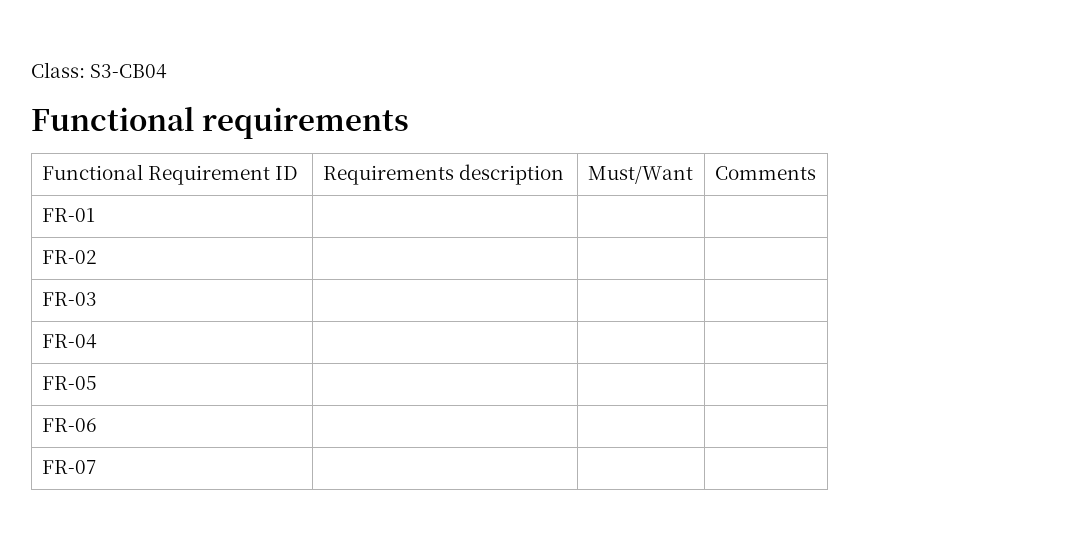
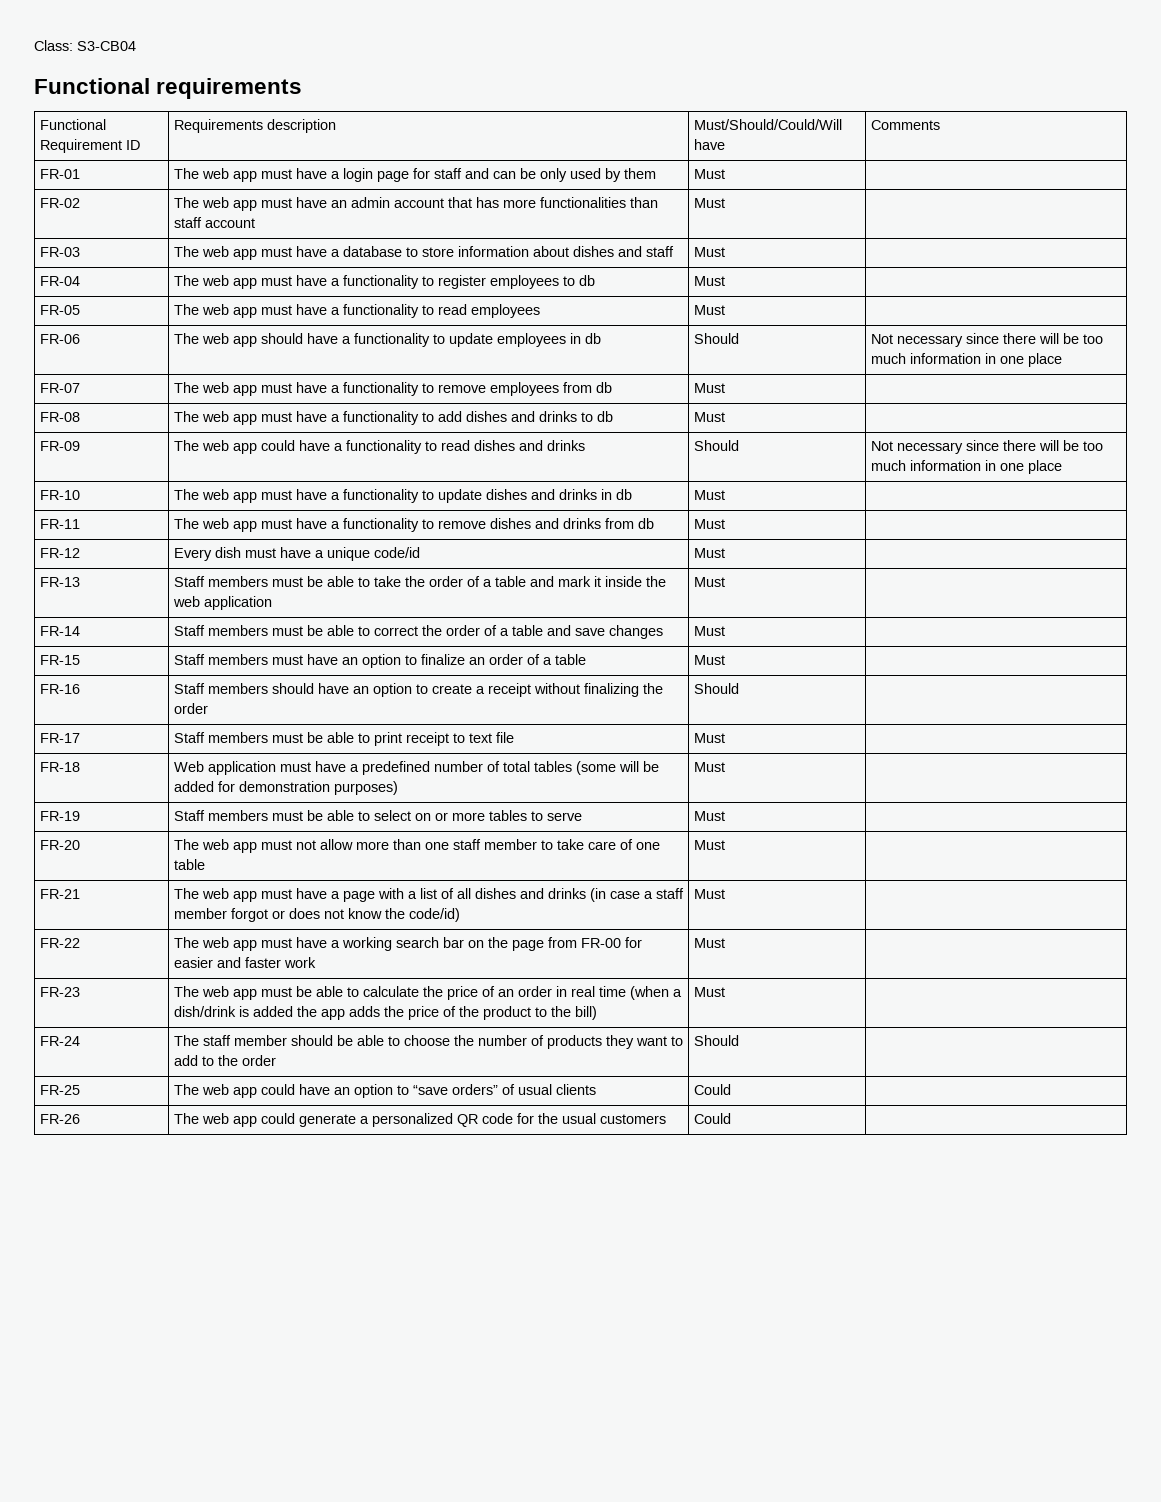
[587,166,693,184] Must/Want -> [693,119,842,130] [693,139,725,150] Must/Should/Could/Will have
[41,250,97,264] [41,292,97,306] [41,334,97,349] [41,376,97,390] [41,418,97,432] [41,460,96,474] | | // FR-02 | | | // FR-03 | | | // FR-04 | | | // FR-05 | | | // FR-06 | | | // FR-07 | | -> [173,168,656,182] [693,169,725,179] [39,198,80,208] [173,197,658,211] [173,217,255,228] [693,198,725,208] [39,247,80,257] [173,246,674,260] [693,247,725,257] [39,276,80,286] [173,275,595,289] [693,276,725,286] [39,305,80,315] [173,304,540,318] [693,305,725,315] [39,334,80,344] [173,333,601,347] [693,333,739,344] [870,333,1103,347] [870,353,1062,367] [39,383,80,393] [173,382,612,396] [693,383,725,393] [39,412,80,422] [173,411,613,425] [693,412,725,422] [39,441,80,451] [173,440,585,454] [693,440,739,451] [870,440,1103,454] [870,460,1062,474] [39,490,80,500] [173,489,632,503] [693,490,725,500] [39,519,80,529] [173,518,654,532] [693,519,725,529] [39,548,80,558] [173,547,420,561] [693,548,725,558] [39,577,80,587] [173,576,666,587] [172,596,272,610] [693,577,725,587] [39,626,80,636] [173,625,663,639] [693,626,725,636] [39,655,80,665] [173,654,586,668] [693,655,725,665] [39,684,80,694] [173,683,663,697] [173,703,208,714] [693,683,739,694] [39,733,80,743] [173,732,514,746] [693,733,725,743] [39,762,80,772] [173,761,659,775] [173,781,398,795] [693,762,725,772] [39,811,80,821] [173,810,582,821] [693,811,725,821] [39,840,80,850] [173,839,660,853] [173,859,205,870] [693,840,725,850] [39,889,80,899] [173,888,684,902] [173,908,460,922] [693,889,725,899] [39,938,80,948] [173,937,642,951] [173,957,316,968] [693,938,725,948] [39,987,80,997] [173,986,682,1000] [173,1006,597,1020] [693,987,725,997] [39,1036,80,1046] [173,1035,683,1049] [173,1055,276,1066] [693,1035,739,1046] [39,1085,80,1095] [173,1084,596,1098] [693,1084,731,1095] [39,1114,80,1124] [173,1113,666,1127] [693,1113,731,1124] The web app must have a login page for staff and can be only used by them | Must | // FR-02 | The web app must have an admin account that has more functionalities than staff account | Must | // FR-03 | The web app must have a database to store information about dishes and staff | Must | // FR-04 | The web app must have a functionality to register employees to db | Must | // FR-05 | The web app must have a functionality to read employees | Must | // FR-06 | The web app should have a functionality to update employees in db | Should | Not necessary since there will be too much information in one place // FR-07 | The web app must have a functionality to remove employees from db | Must | // FR-08 | The web app must have a functionality to add dishes and drinks to db | Must | // FR-09 | The web app could have a functionality to read dishes and drinks | Should | Not necessary since there will be too much information in one place // FR-10 | The web app must have a functionality to update dishes and drinks in db | Must | // FR-11 | The web app must have a functionality to remove dishes and drinks from db | Must | // FR-12 | Every dish must have a unique code/id | Must | // FR-13 | Staff members must be able to take the order of a table and mark it inside the web application | Must | // FR-14 | Staff members must be able to correct the order of a table and save changes | Must | // FR-15 | Staff members must have an option to finalize an order of a table | Must | // FR-16 | Staff members should have an option to create a receipt without finalizing the order | Should | // FR-17 | Staff members must be able to print receipt to text file | Must | // FR-18 | Web application must have a predefined number of total tables (some will be added for demonstration purposes) | Must | // FR-19 | Staff members must be able to select on or more tables to serve | Must | // FR-20 | The web app must not allow more than one staff member to take care of one table | Must | // FR-21 | The web app must have a page with a list of all dishes and drinks (in case a staff member forgot or does not know the code/id) | Must | // FR-22 | The web app must have a working search bar on the page from FR-00 for easier and faster work | Must | // FR-23 | The web app must be able to calculate the price of an order in real time (when a dish/drink is added the app adds the price of the product to the bill) | Must | // FR-24 | The staff member should be able to choose the number of products they want to add to the order | Should | // FR-25 | The web app could have an option to “save orders” of usual clients | Could | // FR-26 | The web app could generate a personalized QR code for the usual customers | Could

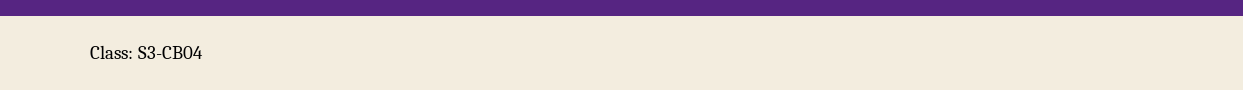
[34,78,303,99] [39,119,106,130] [39,139,140,153] [173,119,336,133] [693,119,842,130] [693,139,725,150] [870,120,940,130] [39,169,80,179] [173,168,656,182] [693,169,725,179] [39,198,80,208] [173,197,658,211] [173,217,255,228] [693,198,725,208] [39,247,80,257] [173,246,674,260] [693,247,725,257] [39,276,80,286] [173,275,595,289] [693,276,725,286] [39,305,80,315] [173,304,540,318] [693,305,725,315] [39,334,80,344] [173,333,601,347] [693,333,739,344] [870,333,1103,347] [870,353,1062,367] [39,383,80,393] [173,382,612,396] [693,383,725,393] [39,412,80,422] [173,411,613,425] [693,412,725,422] [39,441,80,451] [173,440,585,454] [693,440,739,451] [870,440,1103,454] [870,460,1062,474] [39,490,80,500] [173,489,632,503] [693,490,725,500] [39,519,80,529] [173,518,654,532] [693,519,725,529] [39,548,80,558] [173,547,420,561] [693,548,725,558] [39,577,80,587] [173,576,666,587] [172,596,272,610] [693,577,725,587] [39,626,80,636] [173,625,663,639] [693,626,725,636] [39,655,80,665] [173,654,586,668] [693,655,725,665] [39,684,80,694] [173,683,663,697] [173,703,208,714] [693,683,739,694] [39,733,80,743] [173,732,514,746] [693,733,725,743] [39,762,80,772] [173,761,659,775] [173,781,398,795] [693,762,725,772] [39,811,80,821] [173,810,582,821] [693,811,725,821] [39,840,80,850] [173,839,660,853] [173,859,205,870] [693,840,725,850] [39,889,80,899] [173,888,684,902] [173,908,460,922] [693,889,725,899] [39,938,80,948] [173,937,642,951] [173,957,316,968] [693,938,725,948] [39,987,80,997] [173,986,682,1000] [173,1006,597,1020] [693,987,725,997] [39,1036,80,1046] [173,1035,683,1049] [173,1055,276,1066] [693,1035,739,1046] [39,1085,80,1095] [173,1084,596,1098] [693,1084,731,1095] [39,1114,80,1124] [173,1113,666,1127] [693,1113,731,1124] // Functional requirements // Functional Requirement ID | Requirements description | Must/Should/Could/Will have | Comments // FR-01 | The web app must have a login page for staff and can be only used by them | Must | // FR-02 | The web app must have an admin account that has more functionalities than staff account | Must | // FR-03 | The web app must have a database to store information about dishes and staff | Must | // FR-04 | The web app must have a functionality to register employees to db | Must | // FR-05 | The web app must have a functionality to read employees | Must | // FR-06 | The web app should have a functionality to update employees in db | Should | Not necessary since there will be too much information in one place // FR-07 | The web app must have a functionality to remove employees from db | Must | // FR-08 | The web app must have a functionality to add dishes and drinks to db | Must | // FR-09 | The web app could have a functionality to read dishes and drinks | Should | Not necessary since there will be too much information in one place // FR-10 | The web app must have a functionality to update dishes and drinks in db | Must | // FR-11 | The web app must have a functionality to remove dishes and drinks from db | Must | // FR-12 | Every dish must have a unique code/id | Must | // FR-13 | Staff members must be able to take the order of a table and mark it inside the web application | Must | // FR-14 | Staff members must be able to correct the order of a table and save changes | Must | // FR-15 | Staff members must have an option to finalize an order of a table | Must | // FR-16 | Staff members should have an option to create a receipt without finalizing the order | Should | // FR-17 | Staff members must be able to print receipt to text file | Must | // FR-18 | Web application must have a predefined number of total tables (some will be added for demonstration purposes) | Must | // FR-19 | Staff members must be able to select on or more tables to serve | Must | // FR-20 | The web app must not allow more than one staff member to take care of one table | Must | // FR-21 | The web app must have a page with a list of all dishes and drinks (in case a staff member forgot or does not know the code/id) | Must | // FR-22 | The web app must have a working search bar on the page from FR-00 for easier and faster work | Must | // FR-23 | The web app must be able to calculate the price of an order in real time (when a dish/drink is added the app adds the price of the product to the bill) | Must | // FR-24 | The staff member should be able to choose the number of products they want to add to the order | Should | // FR-25 | The web app could have an option to “save orders” of usual clients | Could | // FR-26 | The web app could generate a personalized QR code for the usual customers | Could | -> (204, 52) none

